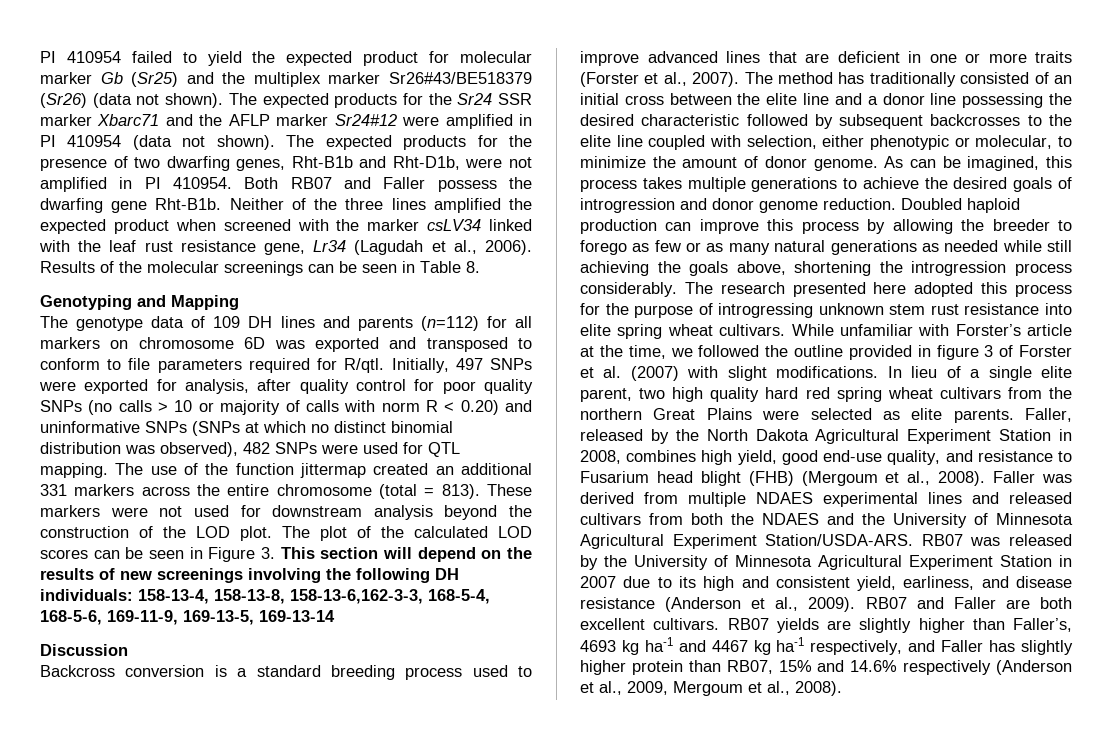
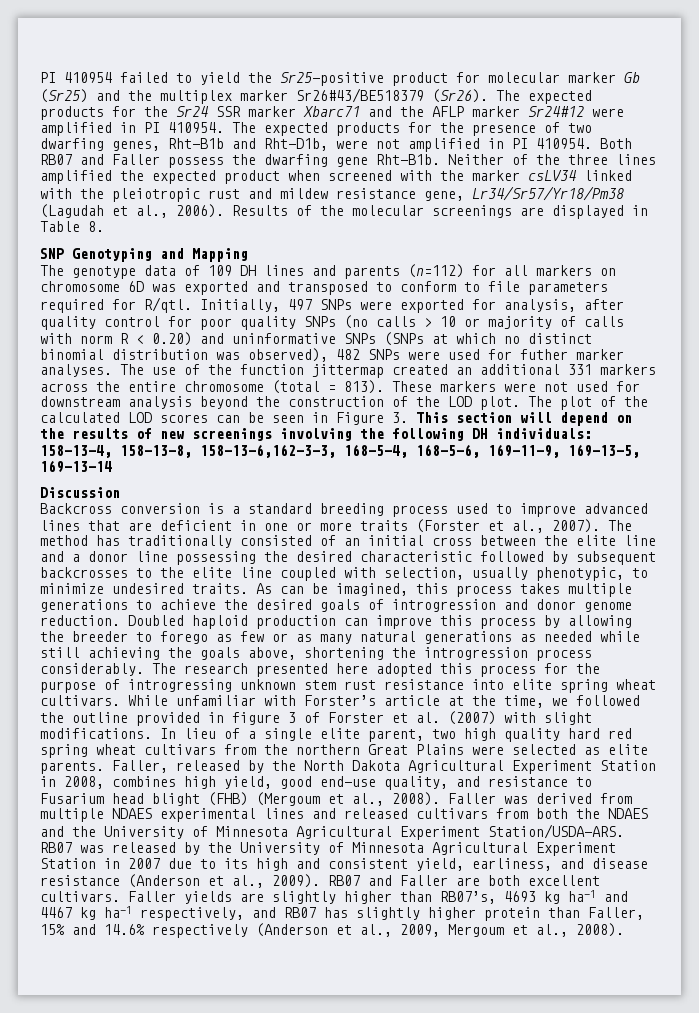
[286,51,353,66] expected -> [280,72,384,86] Sr25-positive
[40,93,224,108] (Sr26) (data not shown). -> [432,89,488,103] (Sr26).
[67,135,275,150] 410954 (data not shown). -> [168,122,224,133] 410954.
[109,240,173,252] leaf rust -> [112,188,328,202] pleiotropic rust and mildew
[313,240,347,252] Lr34 -> [472,186,624,201] Lr34/Sr57/Yr18/Pm38
[308,261,397,273] can be seen -> [520,205,624,219] are displayed
(480, 267) none -> [40,248,64,259] SNP
[428,442,460,457] [40,463,108,478] QTL mapping. -> [520,349,624,360] [40,364,112,377] futher marker analyses.
[822,135,1072,150] [580,156,878,171] either phenotypic or molecular, to minimize the amount of donor genome. -> [472,567,648,581] [40,583,248,594] usually phenotypic, to minimize undesired traits.
[727,618,769,630] RB07 -> [128,891,176,902] Faller
[1013,618,1072,632] Faller’s, -> [440,891,496,904] RB07’s,
[941,640,984,652] Faller -> [284,907,316,918] RB07
[726,660,773,674] RB07, -> [588,907,644,920] Faller,

